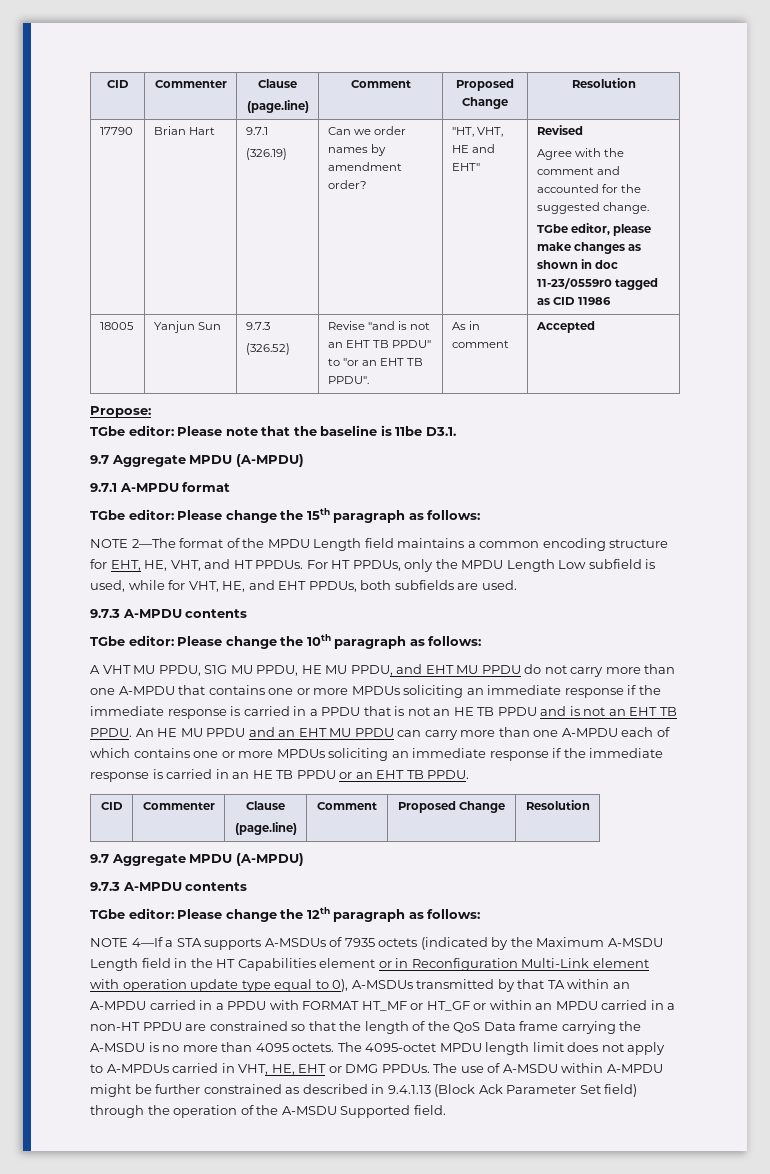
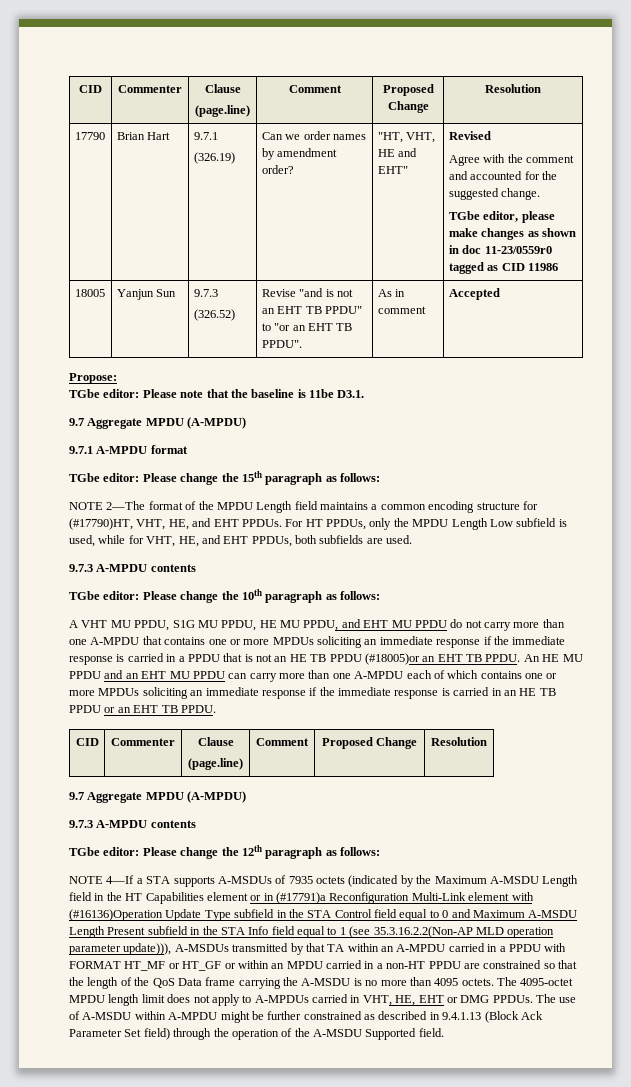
[110,559,253,571] EHT, HE, VHT, and HT -> [69,518,239,530] (#17790)HT, VHT, HE, and EHT
[540,706,606,716] and is not -> [364,653,420,665] (#18005)or
(409, 963) none -> [276,892,326,904] (#17791)a
[122,979,349,992] operation update type equal to 0), -> [69,909,578,921] [69,926,555,938] [69,943,172,955] (#16136)Operation Update Type subfield in the STA Control field equal to 0 and Maximum A-MSDU Length Present subfield in the STA Info field equal to 1 (see 35.3.16.2.2(Non-AP MLD operation parameter update))),

